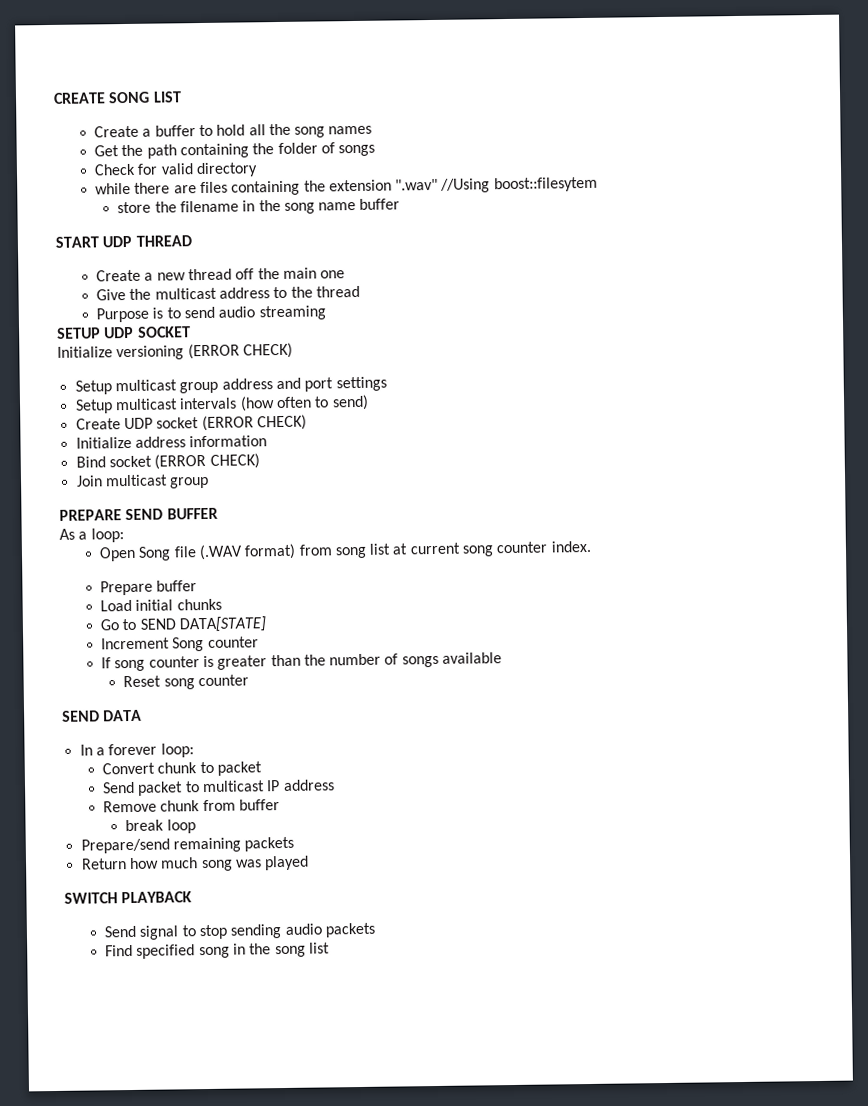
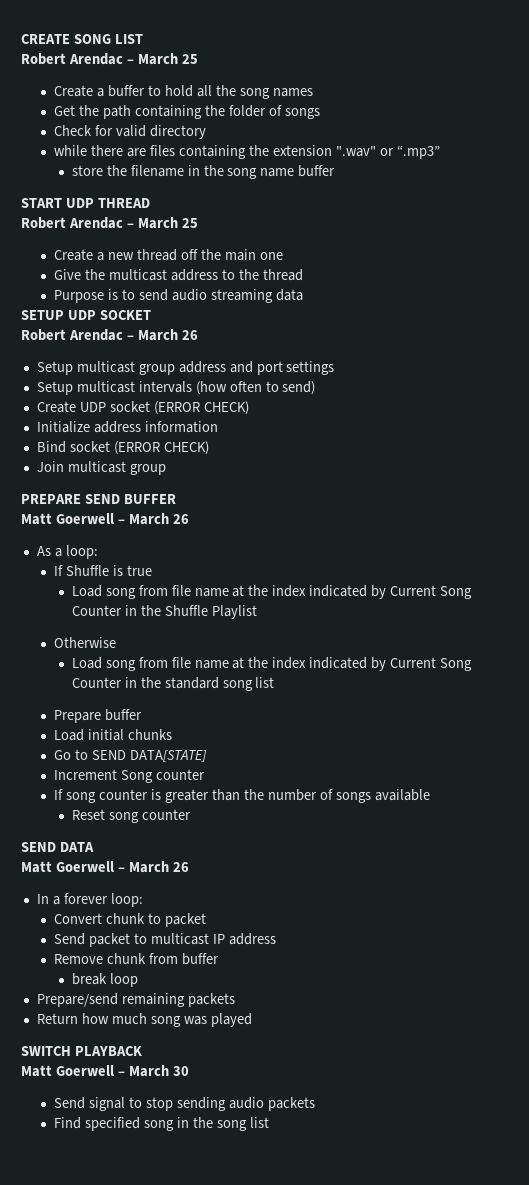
(182, 97) none -> [21,53,198,65] // Robert Arendac – March 25
[440,176,598,193] //Using boost::filesytem -> [379,145,440,159] or “.mp3”
(192, 241) none -> [21,217,198,229] // Robert Arendac – March 25
(326, 313) none -> [275,289,303,301] data
[57,342,293,361] Initialize versioning (ERROR CHECK) -> [21,329,198,341] Robert Arendac – March 26
[59,528,124,543] [98,540,591,562] As a loop: // Open Song file (.WAV format) from song list at current song counter index. -> [21,513,189,525] [36,545,98,559] [54,565,153,576] [71,585,472,599] [71,605,257,619] [54,637,117,648] [71,657,472,671] [71,677,275,691] Matt Goerwell – March 26 // As a loop: // If Shuffle is true // Load song from file name at the index indicated by Current Song Counter in the Shuffle Playlist // Otherwise // Load song from file name at the index indicated by Current Song Counter in the standard song list
(143, 715) none -> [21,861,189,873] // Matt Goerwell – March 26
(193, 897) none -> [21,1065,189,1077] // Matt Goerwell – March 30

